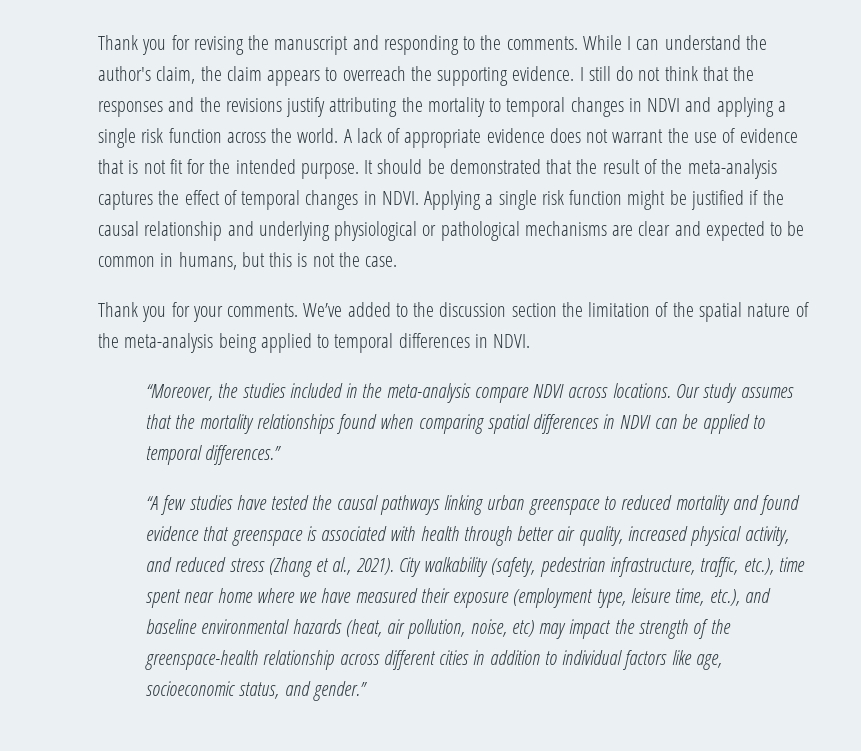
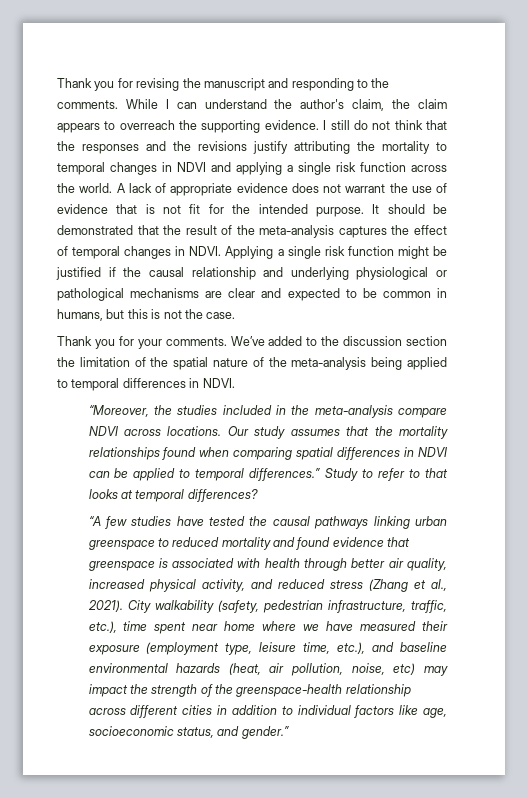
(282, 455) none -> [325,468,448,481] [88,489,258,502] Study to refer to that looks at temporal differences?

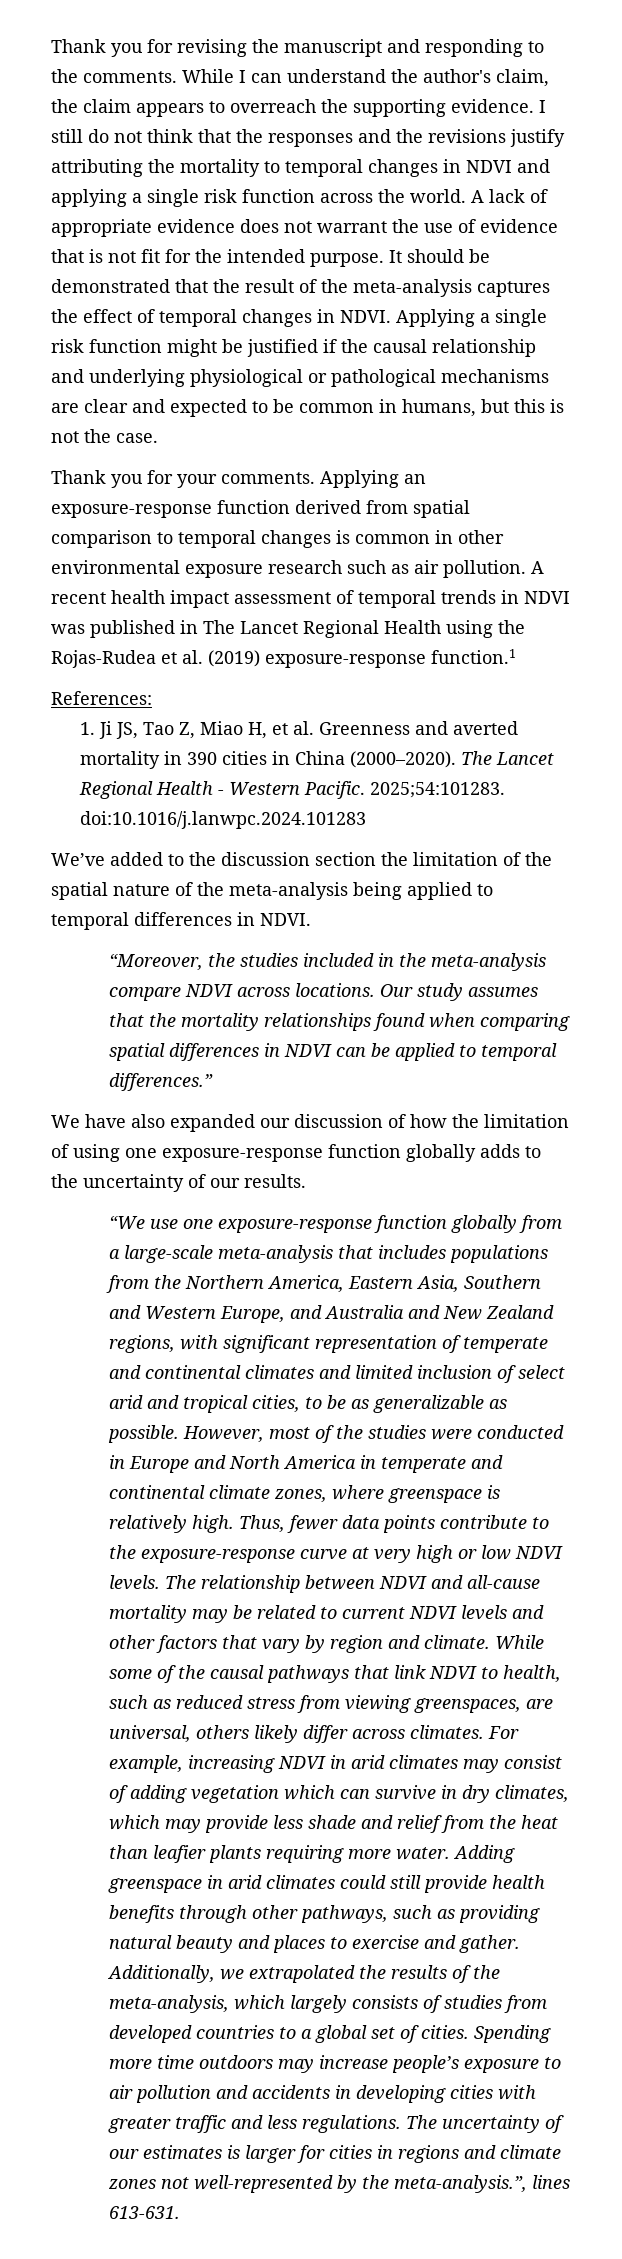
(227, 341) none -> [320,470,426,488] [51,500,470,518] [51,530,504,548] [51,560,544,578] [51,590,570,608] [51,620,525,638] [51,649,516,668] [51,691,152,705] [79,721,518,739] [79,751,554,769] [78,781,505,799] [79,811,366,829] Applying an exposure-response function derived from spatial comparison to temporal changes is common in other environmental exposure research such as air pollution. A recent health impact assessment of temporal trends in NDVI was published in The Lancet Regional Health using the Rojas-Rudea et al. (2019) exposure-response function.1 // References: // 1. Ji JS, Tao Z, Miao H, et al. Greenness and averted mortality in 390 cities in China (2000–2020). The Lancet Regional Health - Western Pacific. 2025;54:101283. doi:10.1016/j.lanwpc.2024.101283 //
[325,468,448,481] [88,489,258,502] [88,516,447,529] [88,537,411,550] [88,558,447,571] [88,579,447,592] [87,600,447,613] [88,621,449,634] [88,642,448,655] [88,663,448,676] [88,684,411,697] [88,705,447,718] [88,726,289,739] Study to refer to that looks at temporal differences? // “A few studies have tested the causal pathways linking urban greenspace to reduced mortality and found evidence that greenspace is associated with health through better air quality, increased physical activity, and reduced stress (Zhang et al., 2021). City walkability (safety, pedestrian infrastructure, traffic, etc.), time spent near home where we have measured their exposure (employment type, leisure time, etc.), and baseline environmental hazards (heat, air pollution, noise, etc) may impact the strength of the greenspace-health relationship across different cities in addition to individual factors like age, socioeconomic status, and gender.” -> [51,1114,569,1132] [51,1144,541,1162] [51,1174,306,1192] [108,1215,562,1233] [108,1245,548,1263] [105,1275,541,1293] [108,1305,554,1323] [108,1335,548,1353] [108,1365,565,1383] [108,1395,507,1413] [107,1425,564,1443] [108,1455,503,1473] [108,1485,500,1503] [108,1515,549,1533] [108,1545,563,1563] [108,1575,540,1593] [108,1605,544,1623] [108,1635,544,1653] [108,1665,561,1683] [108,1695,553,1713] [108,1725,519,1743] [108,1755,562,1773] [108,1785,569,1803] [108,1815,558,1833] [108,1845,515,1863] [107,1875,545,1893] [108,1905,540,1923] [108,1935,520,1953] [106,1965,500,1983] [108,1995,547,2013] [108,2025,551,2043] [108,2055,561,2073] [108,2085,536,2103] [107,2115,564,2133] [108,2145,561,2163] [107,2175,570,2193] [108,2206,180,2219] // We have also expanded our discussion of how the limitation of using one exposure-response function globally adds to the uncertainty of our results. // “We use one exposure-response function globally from a large-scale meta-analysis that includes populations from the Northern America, Eastern Asia, Southern and Western Europe, and Australia and New Zealand regions, with significant representation of temperate and continental climates and limited inclusion of select arid and tropical cities, to be as generalizable as possible. However, most of the studies were conducted in Europe and North America in temperate and continental climate zones, where greenspace is relatively high. Thus, fewer data points contribute to the exposure-response curve at very high or low NDVI levels. The relationship between NDVI and all-cause mortality may be related to current NDVI levels and other factors that vary by region and climate. While some of the causal pathways that link NDVI to health, such as reduced stress from viewing greenspaces, are universal, others likely differ across climates. For example, increasing NDVI in arid climates may consist of adding vegetation which can survive in dry climates, which may provide less shade and relief from the heat than leafier plants requiring more water. Adding greenspace in arid climates could still provide health benefits through other pathways, such as providing natural beauty and places to exercise and gather. Additionally, we extrapolated the results of the meta-analysis, which largely consists of studies from developed countries to a global set of cities. Spending more time outdoors may increase people’s exposure to air pollution and accidents in developing cities with greater traffic and less regulations. The uncertainty of our estimates is larger for cities in regions and climate zones not well-represented by the meta-analysis.”, lines 613-631.

